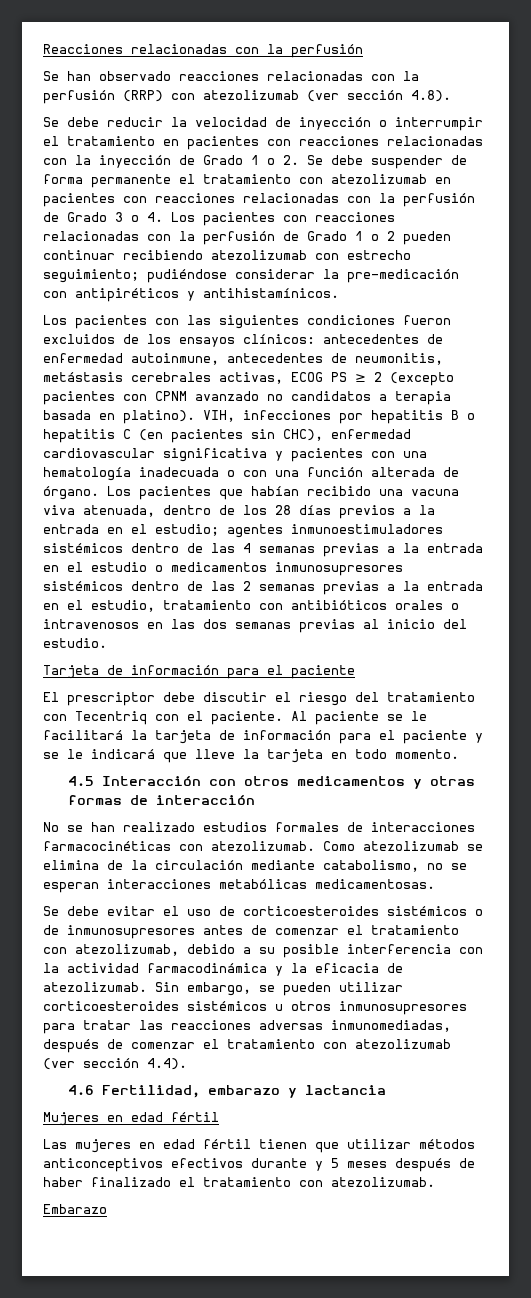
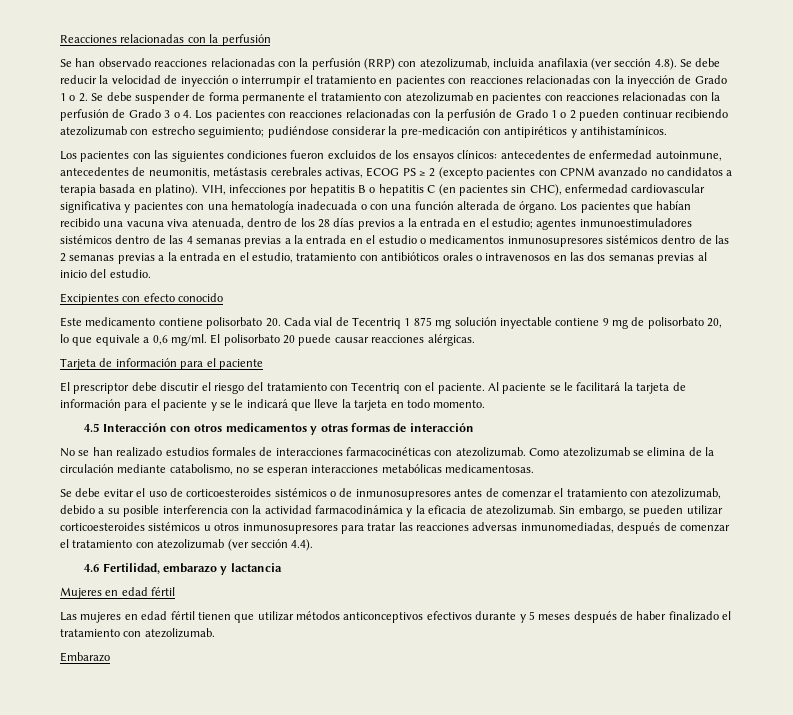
[203,90,299,100] atezolizumab -> [419,58,588,69] atezolizumab, incluida anafilaxia
(451, 96) // -> (677, 64) none
(107, 643) none -> [60,293,224,305] [60,317,723,329] [60,334,475,346] // Excipientes con efecto conocido // Este medicamento contiene polisorbato 20. Cada vial de Tecentriq 1 875 mg solución inyectable contiene 9 mg de polisorbato 20, lo que equivale a 0,6 mg/ml. El polisorbato 20 puede causar reacciones alérgicas.

